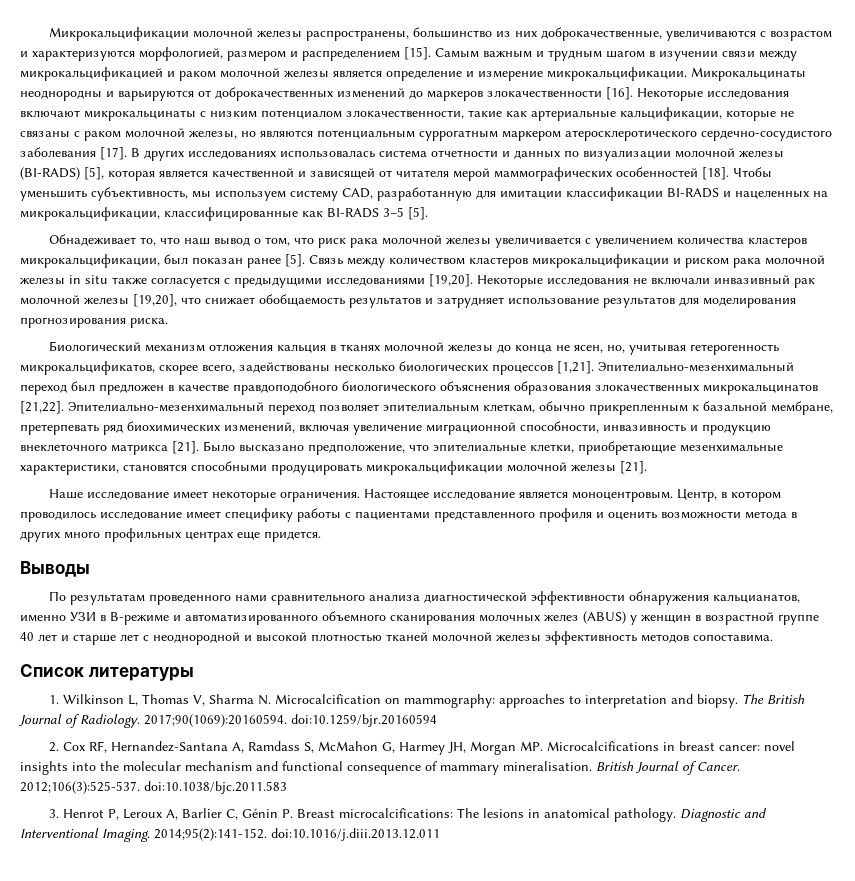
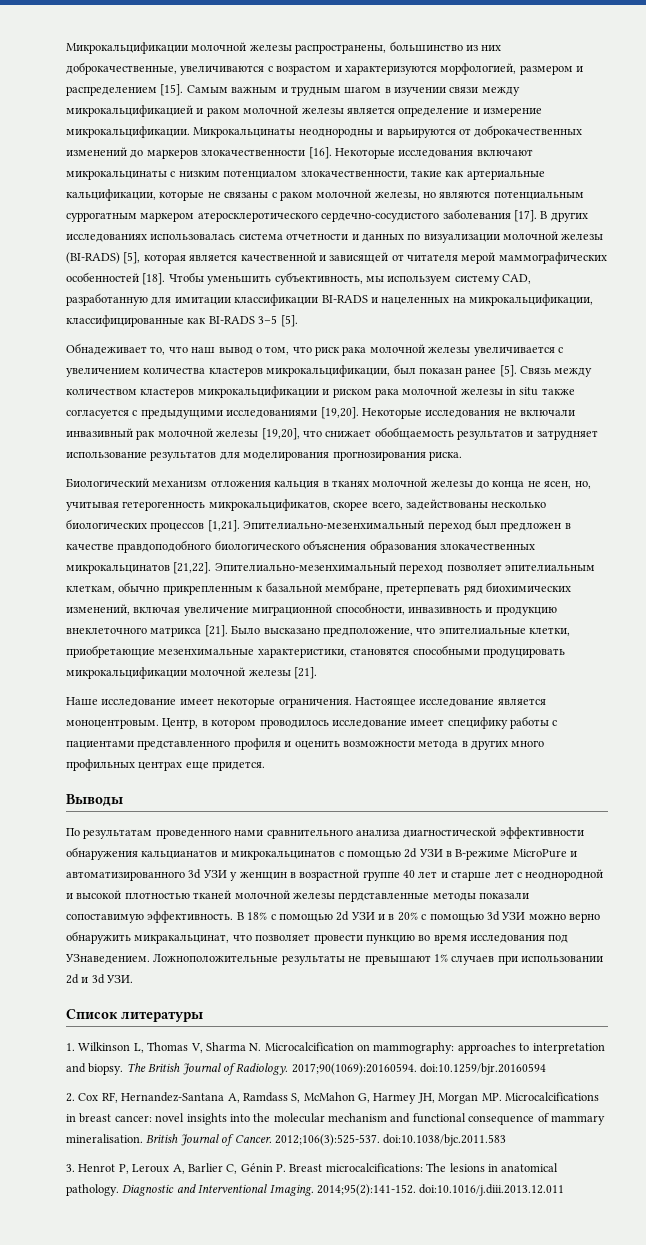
[713,594,801,603] [20,615,66,622] кальцианатов, именно -> [141,848,418,860] кальцианатов и микрокальцинатов с помощью 2d
(169, 618) none -> [512,849,567,858] MicroPure
[322,611,626,625] объемного сканирования молочных желез (ABUS) -> [188,869,227,879] 3d УЗИ
[545,631,773,645] эффективность методов сопоставима. -> [338,892,529,902] [66,911,600,923] [66,931,569,944] [65,953,603,965] [66,974,134,984] пердставленные методы показали сопоставимую эффективность. В 18% c помощью 2d УЗИ и в 20% c помощью 3d УЗИ можно верно обнаружить микракальцинат, что позволяет провести пункцию во время исследования под УЗнаведением. Ложноположительные результаты не превышают 1% случаев при использовании 2d и 3d УЗИ.

